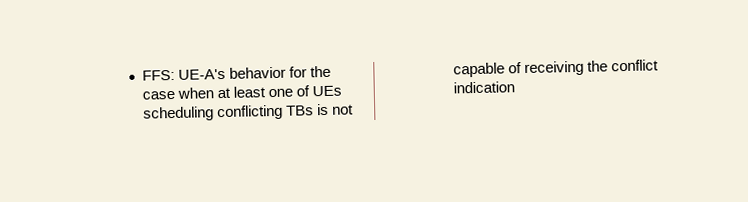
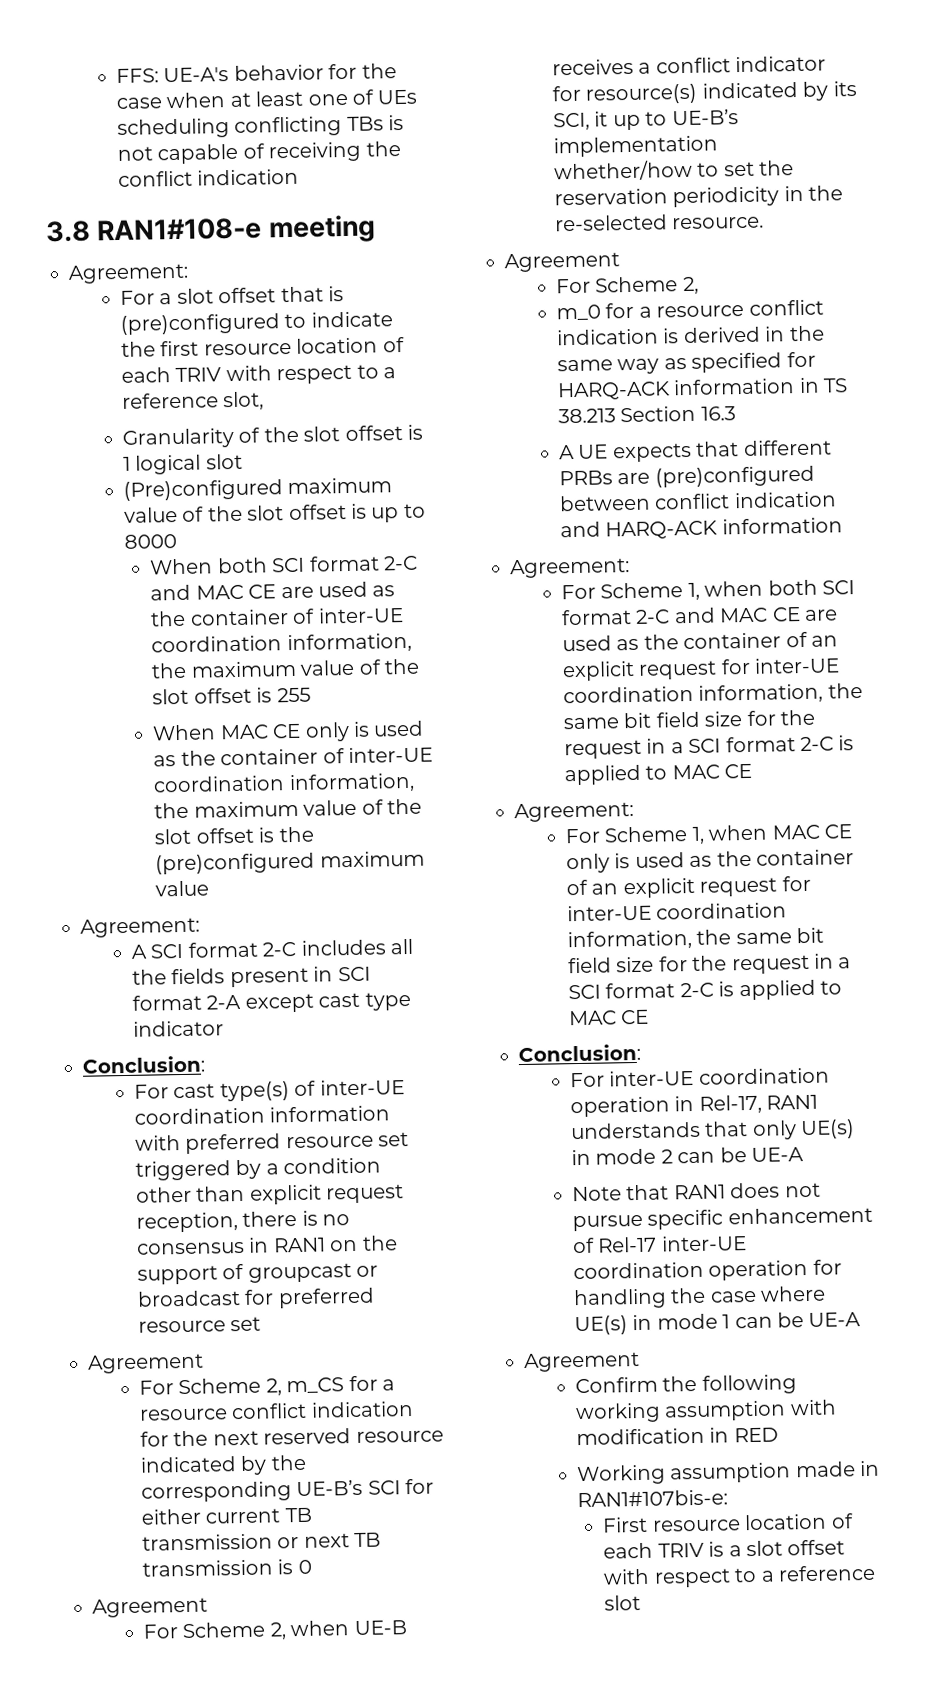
(516, 87) none -> [45,214,376,244] [68,263,189,284] [119,286,344,305] [119,311,393,335] [120,336,405,357] [120,364,396,385] [121,391,265,411] [121,424,423,449] [122,453,243,475] [122,477,393,501] [123,503,426,523] [123,534,177,549] [149,555,418,575] [150,581,396,601] [150,607,404,627] [151,632,412,654] [151,658,420,679] [152,687,311,705] [152,720,425,742] [153,746,433,767] [153,772,415,794] [154,798,422,819] [154,826,314,845] [155,850,425,875] [155,880,210,897] [80,917,200,938] [130,938,413,959] [131,966,371,988] [131,991,411,1013] [132,1020,224,1037] [82,1055,205,1074] [133,1079,405,1102] [133,1105,391,1125] [134,1132,410,1154] [134,1157,382,1181] [135,1184,405,1205] [135,1210,351,1233] [136,1235,398,1255] [136,1263,379,1285] [136,1287,375,1309] [137,1316,262,1333] [87,1353,204,1374] [138,1375,395,1396] [138,1400,414,1421] [139,1428,444,1447] [139,1454,307,1476] [140,1478,435,1503] [140,1507,312,1525] [141,1532,382,1551] [141,1559,312,1577] [92,1597,208,1618] [142,1620,407,1640] [551,55,827,76] [551,80,857,105] [552,109,739,131] [552,135,718,158] [553,159,795,182] [553,185,844,208] [553,214,765,232] [504,252,620,273] [555,276,699,295] [555,299,824,321] [555,325,825,346] [556,351,816,375] [556,377,849,401] [557,405,736,424] [558,439,832,463] [558,465,815,488] [558,491,837,512] [559,517,843,540] [510,558,630,579] [560,579,855,601] [560,607,838,626] [561,631,838,652] [561,657,841,682] [562,682,863,704] [562,709,815,730] [563,735,855,760] [563,763,753,786] [514,802,634,823] [564,824,852,844] [565,849,854,874] [565,875,811,899] [566,902,788,922] [566,927,825,951] [567,953,852,975] [567,979,842,1001] [567,1009,650,1026] [518,1043,641,1063] [569,1067,830,1088] [569,1094,819,1118] [569,1119,856,1140] [570,1147,804,1166] [571,1182,821,1202] [571,1206,873,1232] [571,1235,747,1254] [572,1259,842,1281] [572,1285,827,1310] [573,1312,862,1336] [524,1351,640,1373] [574,1374,797,1395] [574,1399,837,1424] [575,1427,779,1446] [576,1460,881,1486] [576,1489,728,1508] [602,1513,854,1533] [603,1539,846,1559] [603,1564,876,1588] [604,1594,642,1611] // 3.8 RAN1#108-e meeting // Agreement: // For a slot offset that is (pre)configured to indicate the first resource location of each TRIV with respect to a reference slot, // Granularity of the slot offset is 1 logical slot // (Pre)configured maximum value of the slot offset is up to 8000 // When both SCI format 2-C and MAC CE are used as the container of inter-UE coordination information, the maximum value of the slot offset is 255 // When MAC CE only is used as the container of inter-UE coordination information, the maximum value of the slot offset is the (pre)configured maximum value // Agreement: // A SCI format 2-C includes all the fields present in SCI format 2-A except cast type indicator // Conclusion: // For cast type(s) of inter-UE coordination information with preferred resource set triggered by a condition other than explicit request reception, there is no consensus in RAN1 on the support of groupcast or broadcast for preferred resource set // Agreement // For Scheme 2, m_CS for a resource conflict indication for the next reserved resource indicated by the corresponding UE-B’s SCI for either current TB transmission or next TB transmission is 0 // Agreement // For Scheme 2, when UE-B receives a conflict indicator for resource(s) indicated by its SCI, it up to UE-B’s implementation whether/how to set the reservation periodicity in the re-selected resource. // Agreement // For Scheme 2, // m_0 for a resource conflict indication is derived in the same way as specified for HARQ-ACK information in TS 38.213 Section 16.3 // A UE expects that different PRBs are (pre)configured between conflict indication and HARQ-ACK information // Agreement: // For Scheme 1, when both SCI format 2-C and MAC CE are used as the container of an explicit request for inter-UE coordination information, the same bit field size for the request in a SCI format 2-C is applied to MAC CE // Agreement: // For Scheme 1, when MAC CE only is used as the container of an explicit request for inter-UE coordination information, the same bit field size for the request in a SCI format 2-C is applied to MAC CE // Conclusion: // For inter-UE coordination operation in Rel-17, RAN1 understands that only UE(s) in mode 2 can be UE-A // Note that RAN1 does not pursue specific enhancement of Rel-17 inter-UE coordination operation for handling the case where UE(s) in mode 1 can be UE-A // Agreement // Confirm the following working assumption with modification in RED // Working assumption made in RAN1#107bis-e: // First resource location of each TRIV is a slot offset with respect to a reference slot

